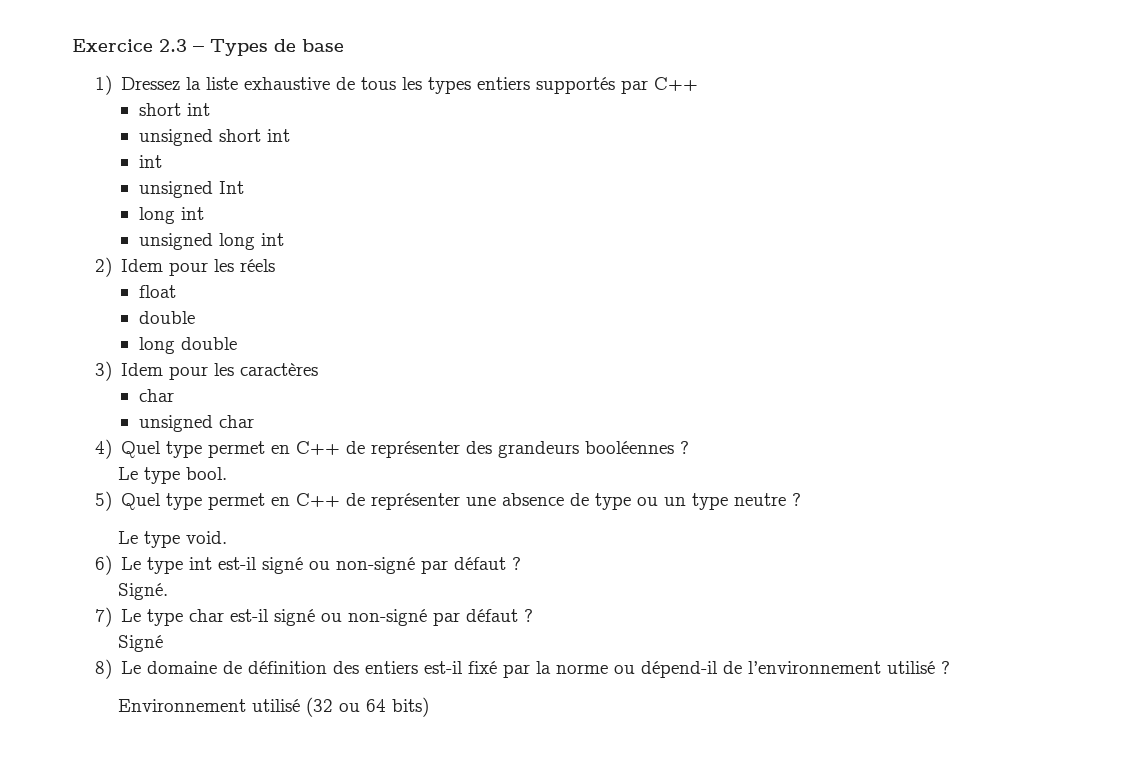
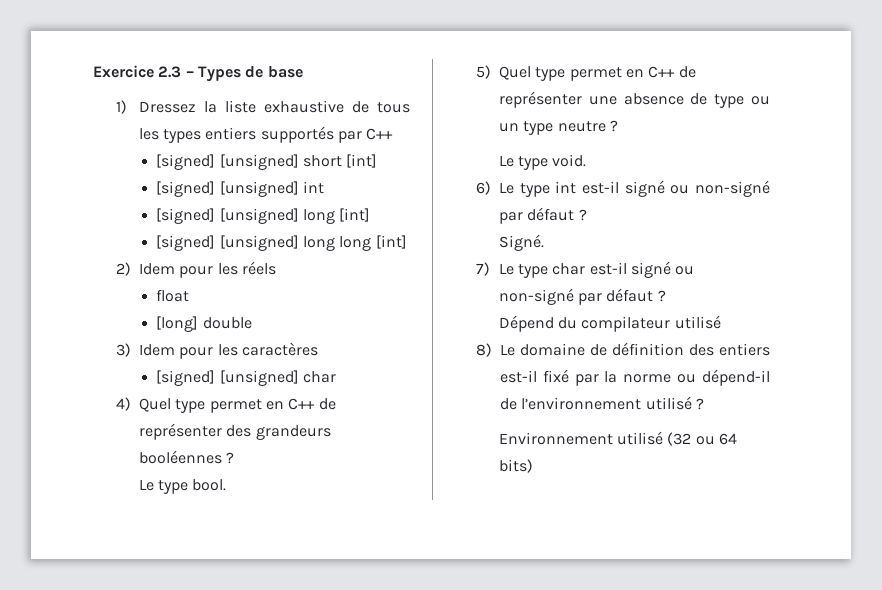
[138,103,210,116] [138,129,290,146] [138,155,162,168] [138,181,244,198] [138,207,204,224] [138,233,284,250] short int // unsigned short int // int // unsigned Int // long int // unsigned long int -> [156,154,378,170] [156,181,325,197] [156,208,371,224] [156,235,407,251] [signed] [unsigned] short [int] // [signed] [unsigned] int // [signed] [unsigned] long [int] // [signed] [unsigned] long long [int]
[138,311,195,324] [138,337,175,354] double // long -> [156,316,199,332] [long]
[138,389,174,402] [138,415,213,432] char // unsigned -> [156,370,299,386] [signed] [unsigned]
[117,635,163,652] Signé -> [498,315,721,332] Dépend du compilateur utilisé

